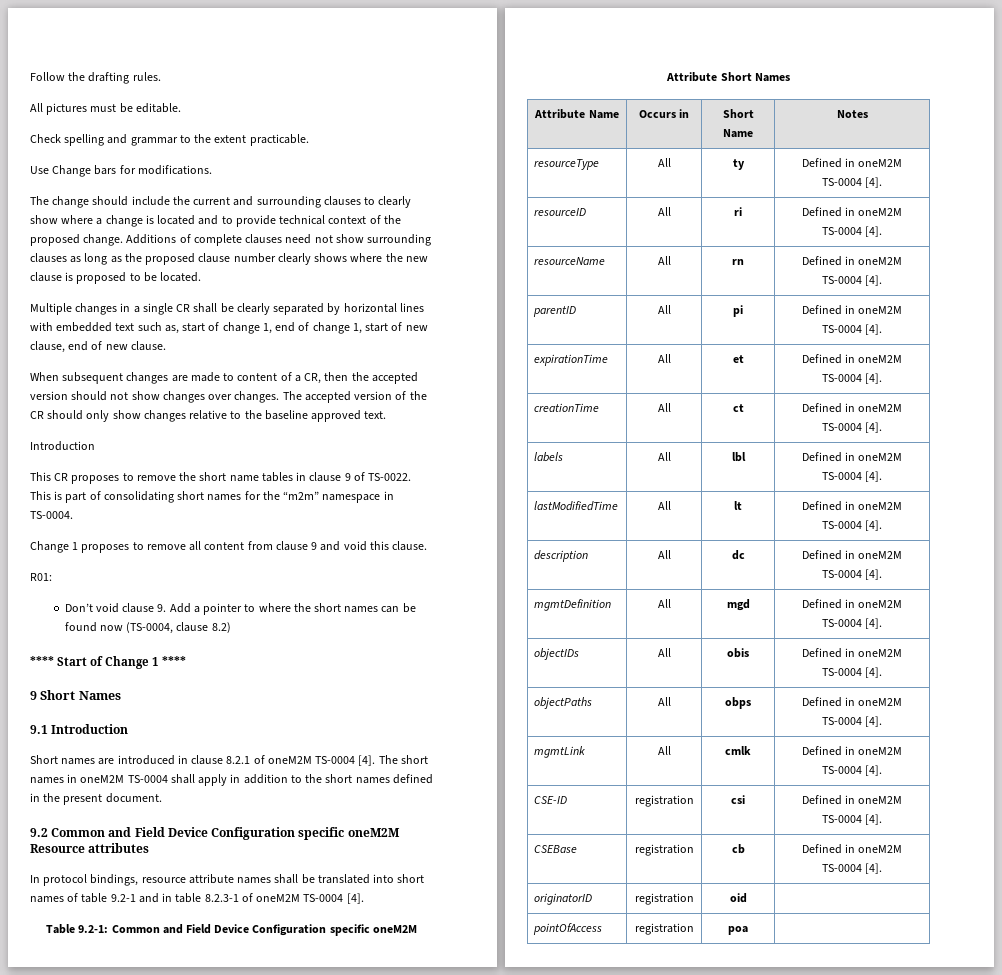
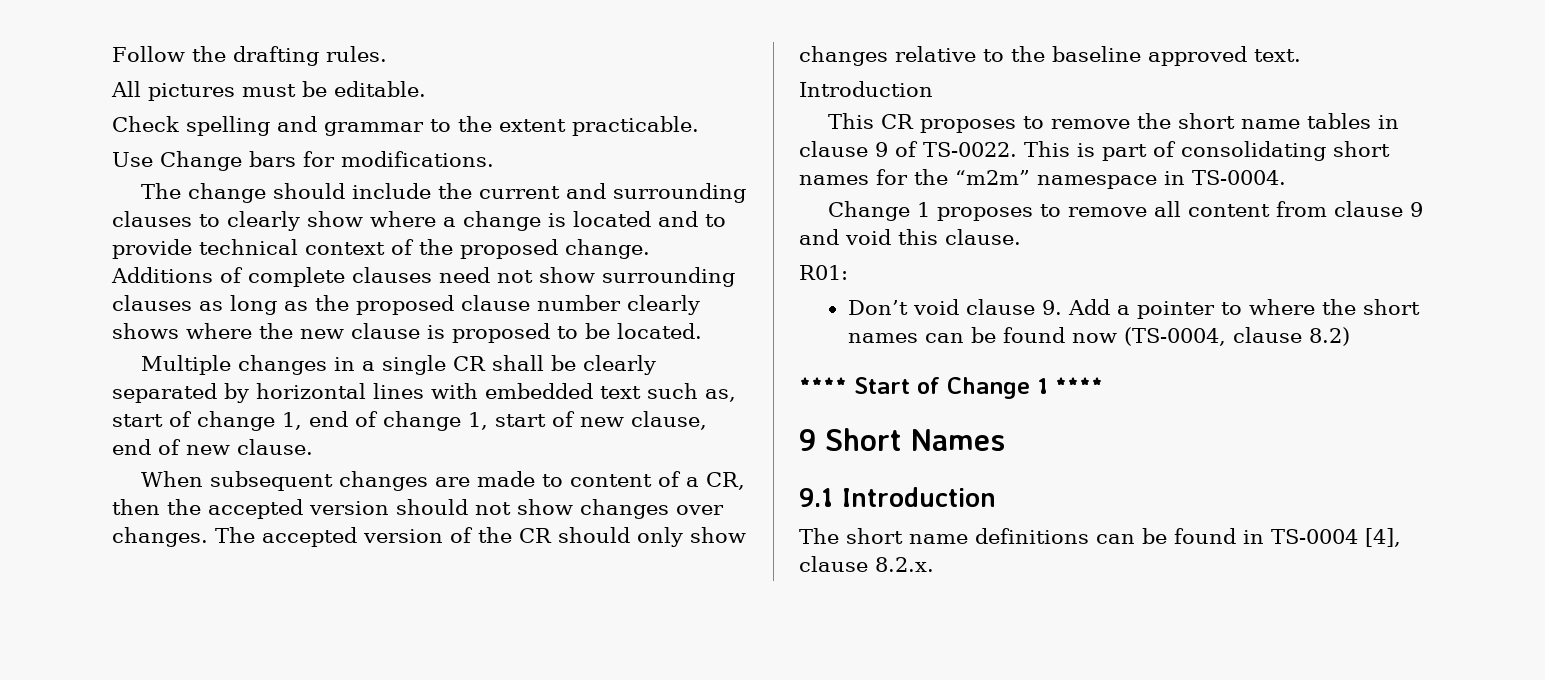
[30,755,428,766] [30,774,433,786] [30,793,162,805] [30,827,400,840] [30,843,150,853] [30,874,425,886] [30,893,364,904] [46,924,417,936] [666,72,790,82] [534,109,619,119] [638,109,690,118] [722,109,754,118] [723,129,753,138] [836,110,868,118] [534,159,600,170] [657,158,671,167] [732,159,745,170] [801,158,903,168] [821,177,883,188] [534,208,587,216] [657,207,671,216] [734,207,742,216] [801,207,903,217] [821,226,883,237] [534,257,606,265] [657,256,671,265] [732,259,744,265] [801,256,903,266] [821,275,883,286] [533,306,577,317] [657,305,671,314] [733,305,743,317] [801,305,903,315] [821,324,883,335] [534,354,609,366] [657,354,671,363] [732,355,744,363] [801,354,903,364] [821,373,883,384] [534,403,600,412] [657,403,671,412] [732,404,744,412] [801,403,903,413] [821,422,883,433] [534,452,564,462] [657,452,671,461] [731,452,746,462] [801,452,903,462] [821,471,883,482] [534,501,619,511] [657,501,671,510] [734,501,742,510] [801,501,903,511] [821,520,883,531] [534,550,589,562] [657,550,671,559] [731,550,745,560] [801,550,903,560] [821,569,883,580] [534,599,612,611] [657,599,671,608] [726,599,750,611] [801,599,903,609] [821,618,883,629] [534,648,580,660] [657,648,671,657] [727,648,749,658] [801,648,903,658] [821,667,883,678] [534,697,593,709] [657,697,671,706] [725,697,751,709] [801,697,903,707] [821,716,883,727] [534,746,586,758] [657,746,671,755] [725,746,751,755] [801,746,903,756] [821,765,883,776] [534,796,568,804] [634,795,694,807] [731,795,745,804] [801,795,903,805] [821,814,883,825] [534,845,578,853] [634,844,694,856] [731,844,745,854] [801,844,903,854] [821,863,883,874] [534,893,593,905] [634,893,694,905] [729,893,747,903] [533,923,603,935] [634,923,694,935] [728,926,748,935] Short names are introduced in clause 8.2.1 of oneM2M TS-0004 [4]. The short names in oneM2M TS-0004 shall apply in addition to the short names defined in the present document. // 9.2 Common and Field Device Configuration specific oneM2M Resource attributes // In protocol bindings, resource attribute names shall be translated into short names of table 9.2-1 and in table 8.2.3-1 of oneM2M TS-0004 [4]. // Table 9.2-1: Common and Field Device Configuration specific oneM2M Attribute Short Names // Attribute Name | Occurs in | Short Name | Notes // resourceType | All | ty | Defined in oneM2M TS-0004 [4]. // resourceID | All | ri | Defined in oneM2M TS-0004 [4]. // resourceName | All | rn | Defined in oneM2M TS-0004 [4]. // parentID | All | pi | Defined in oneM2M TS-0004 [4]. // expirationTime | All | et | Defined in oneM2M TS-0004 [4]. // creationTime | All | ct | Defined in oneM2M TS-0004 [4]. // labels | All | lbl | Defined in oneM2M TS-0004 [4]. // lastModifiedTime | All | lt | Defined in oneM2M TS-0004 [4]. // description | All | dc | Defined in oneM2M TS-0004 [4]. // mgmtDefinition | All | mgd | Defined in oneM2M TS-0004 [4]. // objectIDs | All | obis | Defined in oneM2M TS-0004 [4]. // objectPaths | All | obps | Defined in oneM2M TS-0004 [4]. // mgmtLink | All | cmlk | Defined in oneM2M TS-0004 [4]. // CSE-ID | registration | csi | Defined in oneM2M TS-0004 [4]. // CSEBase | registration | cb | Defined in oneM2M TS-0004 [4]. // originatorID | registration | oid | // pointOfAccess | registration | poa | -> [799,528,1402,547] [799,556,934,572] The short name definitions can be found in TS-0004 [4], clause 8.2.x.

